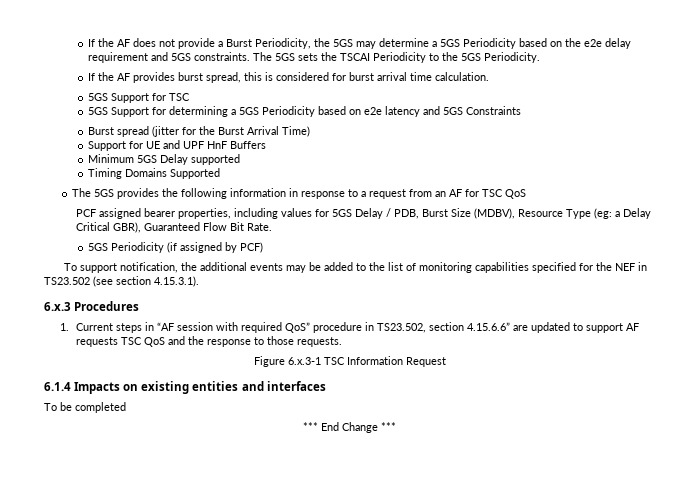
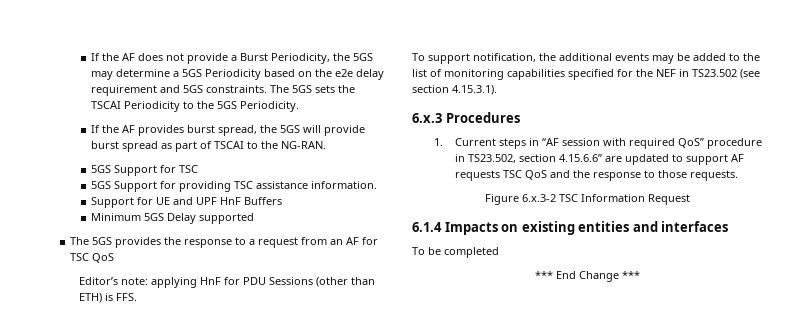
[244,72,490,81] this is considered for burst arrival time calculation. -> [260,125,366,136] [91,141,327,152] the 5GS will provide burst spread as part of TSCAI to the NG-RAN.
[169,106,522,117] [88,126,311,137] determining a 5GS Periodicity based on e2e latency and 5GS Constraints // Burst spread (jitter for the Burst Arrival Time) -> [179,181,378,192] providing TSC assistance information.
[88,168,221,179] // Timing Domains Supported -> (255, 218) none
[181,188,299,199] following information in -> (181, 241) none
[76,208,652,219] [76,222,273,233] [88,242,264,253] PCF assigned bearer properties, including values for 5GS Delay / PDB, Burst Size (MDBV), Resource Type (eg: a Delay Critical GBR), Guaranteed Flow Bit Rate. // 5GS Periodicity (if assigned by PCF) -> [79,277,376,288] [79,293,138,303] Editor’s note: applying HnF for PDU Sessions (other than ETH) is FFS.
[287,357,321,365] 6.x.3-1 -> [522,194,556,202] 6.x.3-2

